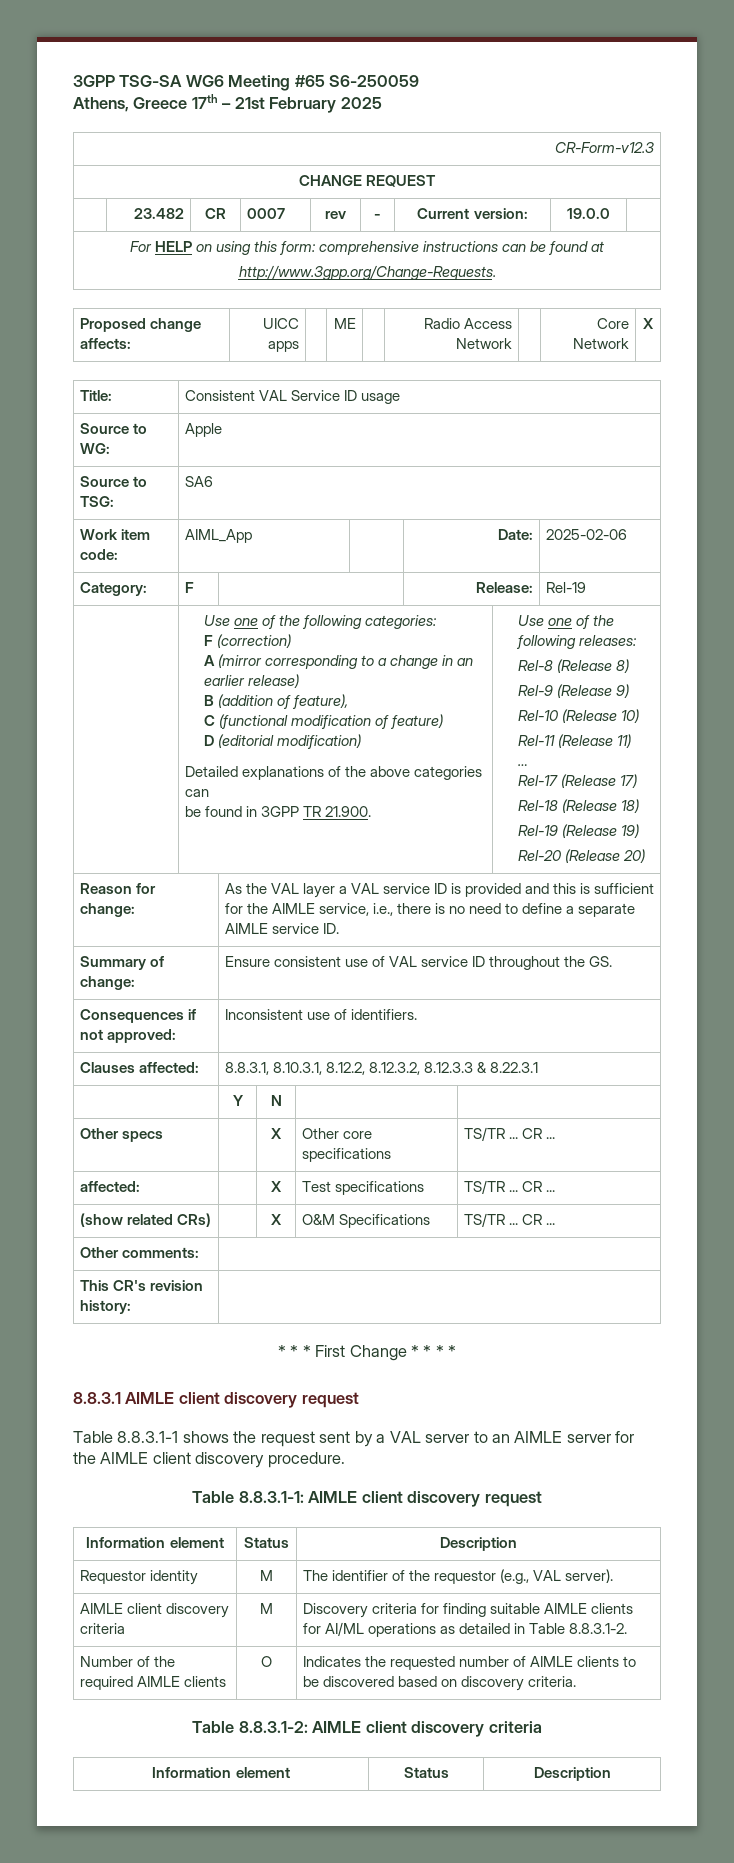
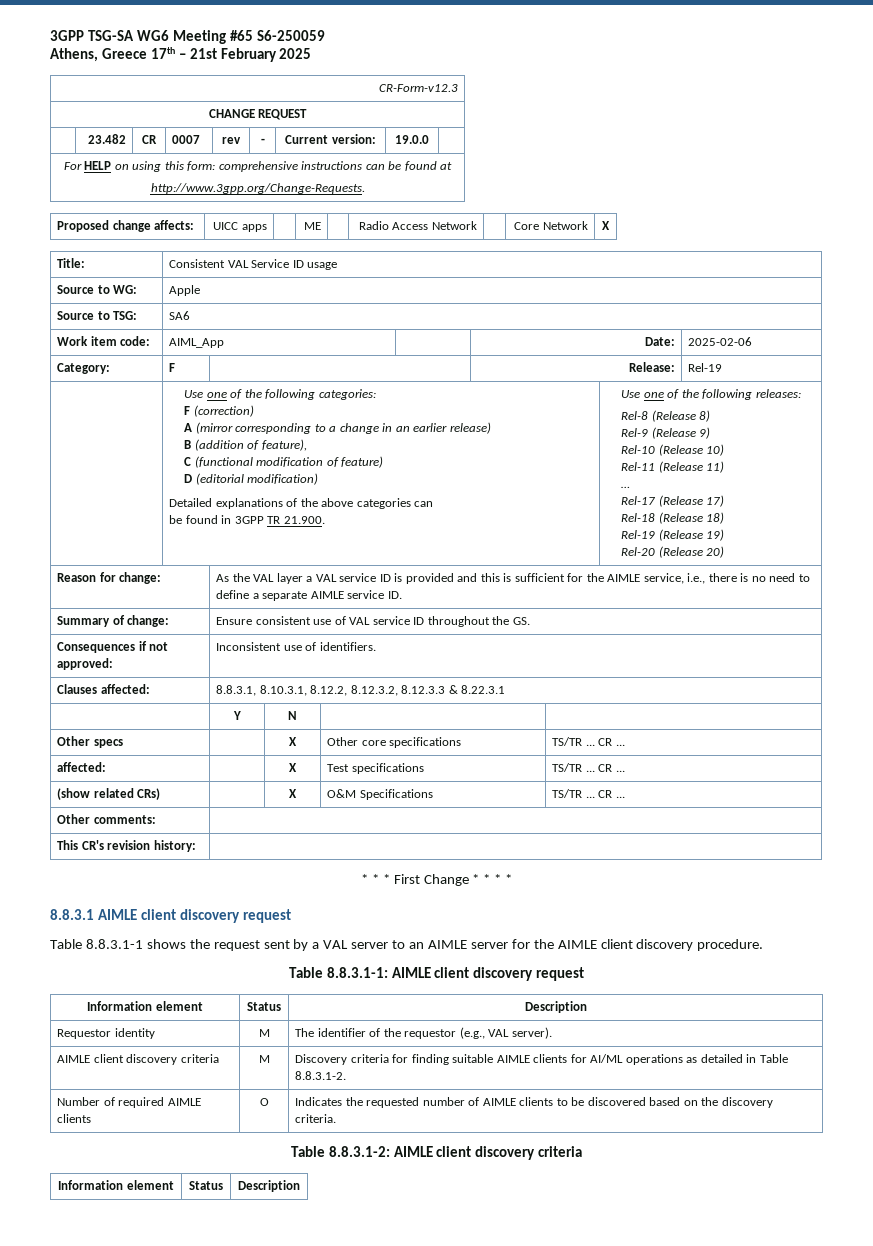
[153,1656,175,1667] the -> (115, 1101) none
(457, 1683) none -> [701,1097,719,1106] the

